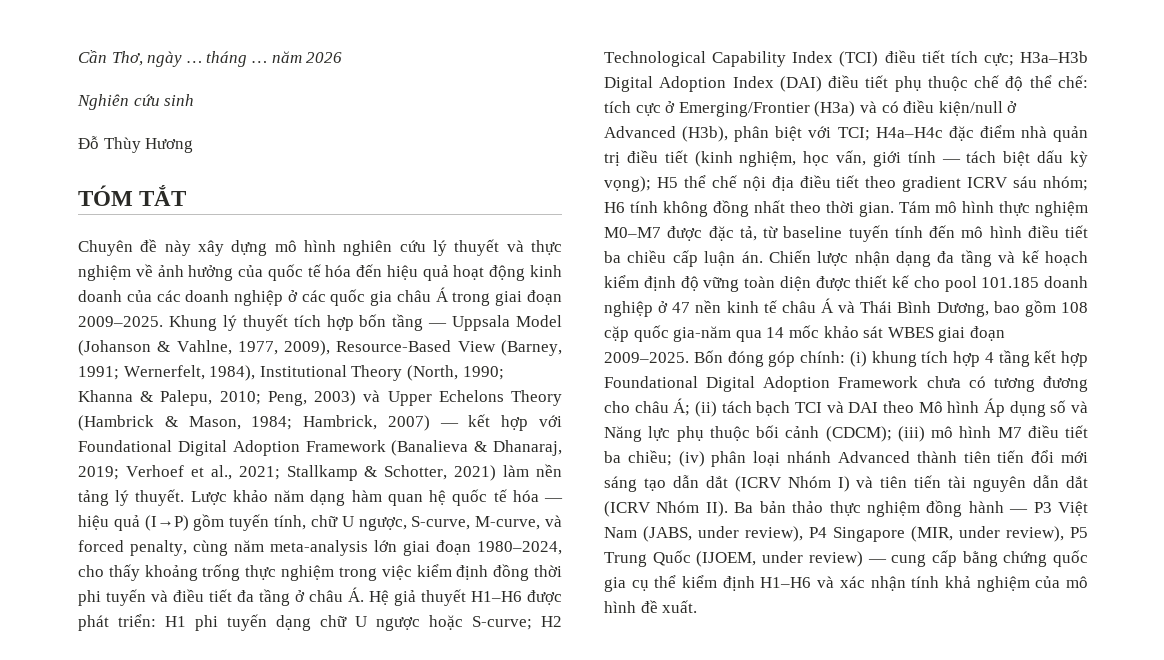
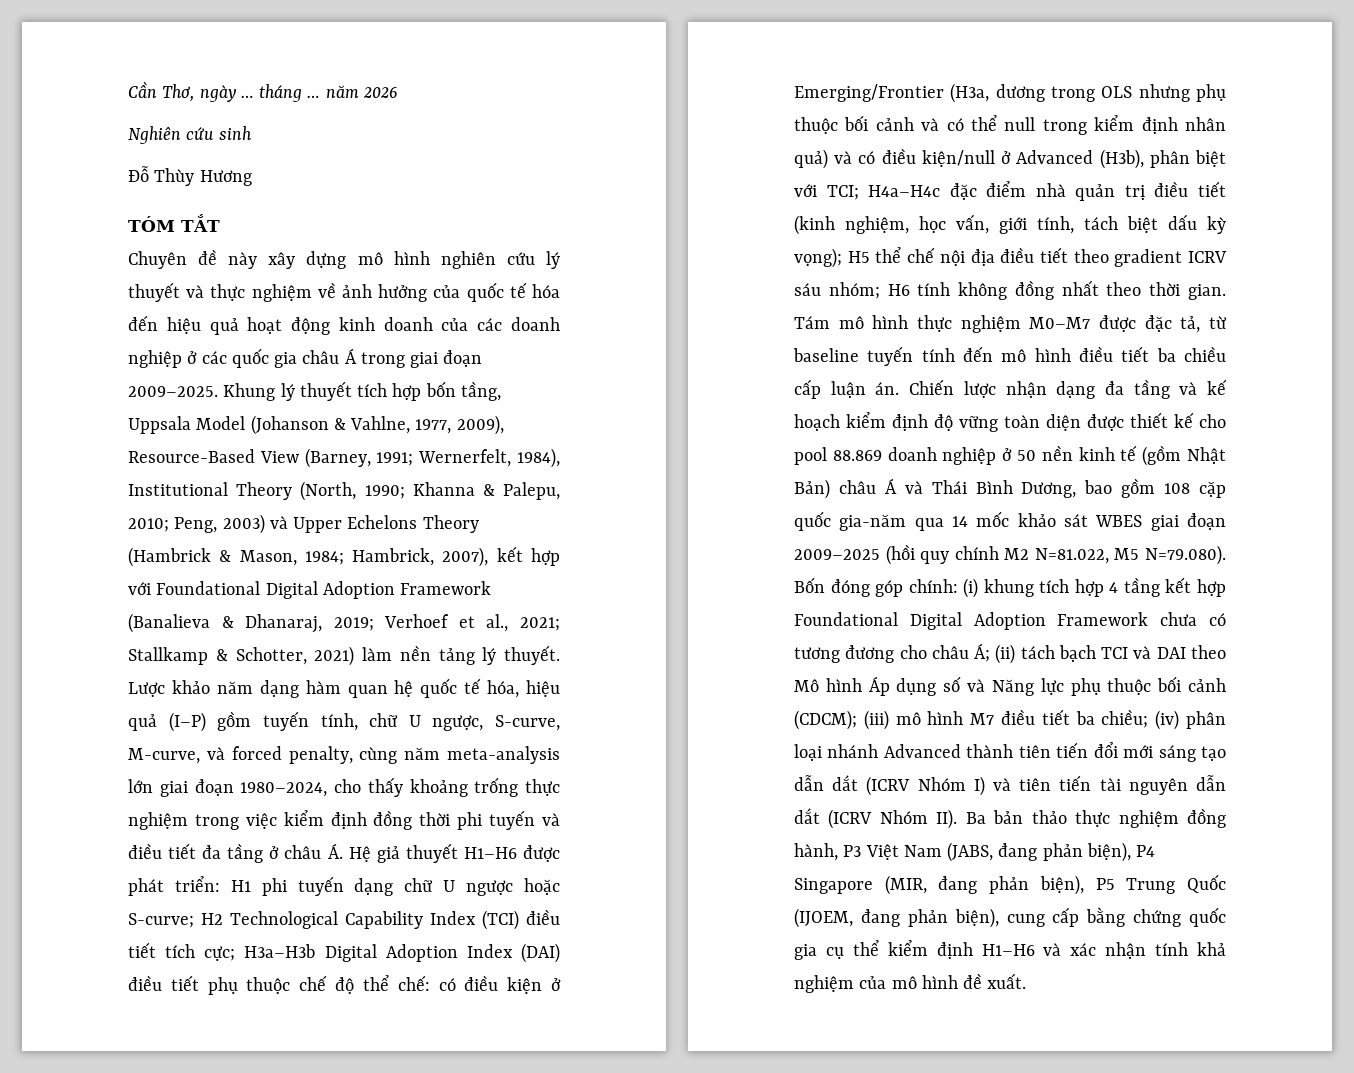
[392,314,448,331] tầng — -> [460,381,501,401] tầng,
[387,415,459,431] 2007) — -> [442,547,489,567] 2007),
[512,490,563,502] [78,515,189,531] hóa — hiệu quả (I→P) -> [487,680,560,698] [128,712,206,732] hóa, hiệu quả (I–P)
[604,101,856,117] tích cực ở Emerging/Frontier (H3a) -> [438,975,561,994] [794,83,1226,103] [794,115,1226,135] [794,149,828,169] có điều kiện ở Emerging/Frontier (H3a, dương trong OLS nhưng phụ thuộc bối cảnh và có thể null trong kiểm định nhân quả)
[907,151,961,163] tính — -> [1037,216,1074,234] tính,
[981,276,1088,288] [604,301,691,317] 101.185 doanh nghiệp ở 47 -> [832,447,1036,465] 88.869 doanh nghiệp ở 50
(777, 306) none -> [1142,445,1226,466] [794,479,830,499] (gồm Nhật Bản)
[604,352,689,363] 2009–2025. -> [794,544,1226,565] 2009–2025 (hồi quy chính M2 N=81.022, M5 N=79.080).
[968,501,1029,513] hành — -> [794,843,838,861] hành,
[698,526,1064,542] under review), P4 Singapore (MIR, under review), -> [998,842,1156,862] [794,875,1084,895] đang phản biện), P4 Singapore (MIR, đang phản biện),
[762,551,887,567] under review) — -> [860,908,999,928] đang phản biện),

